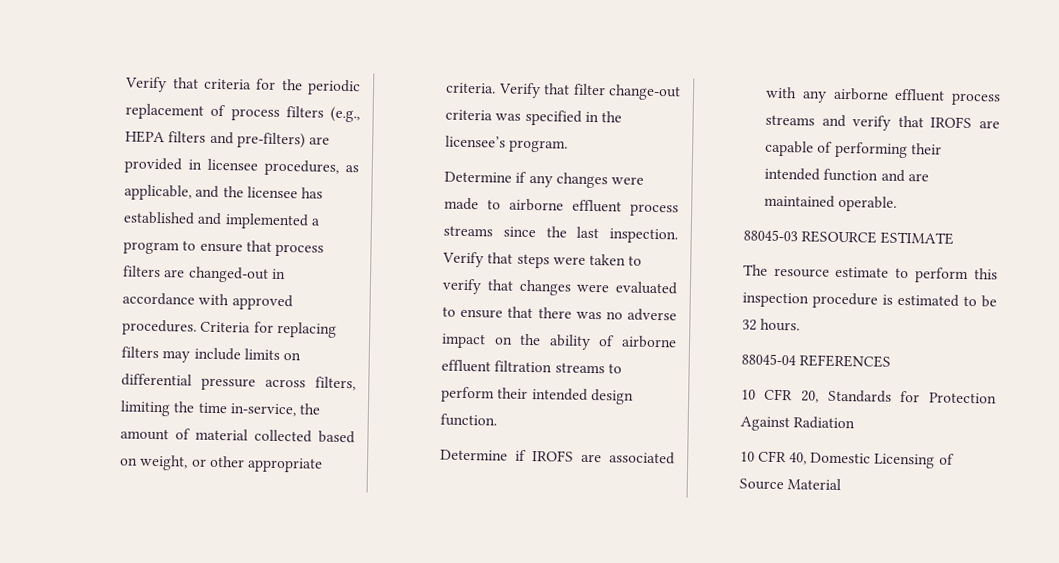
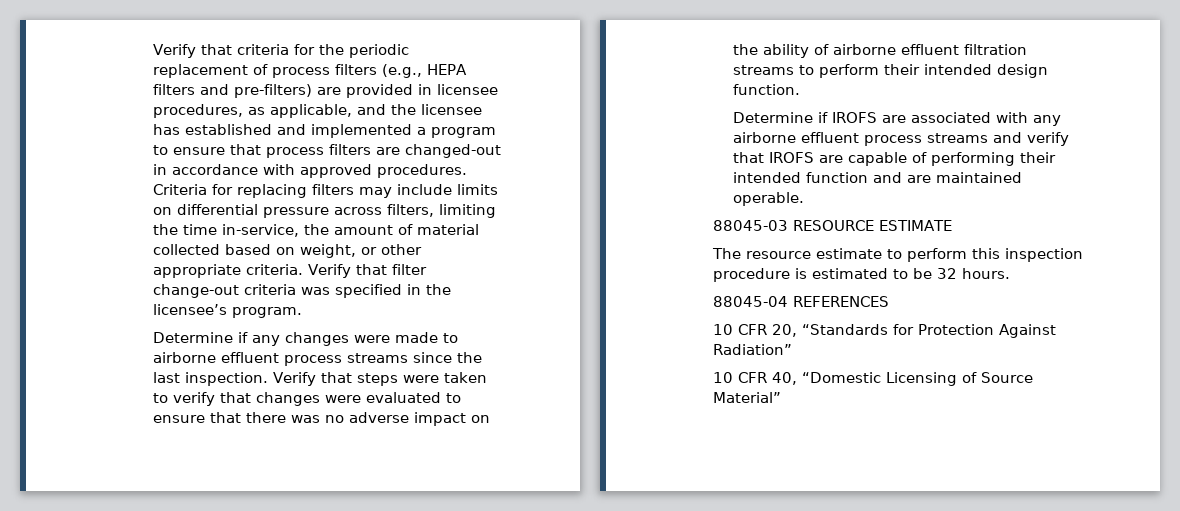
[827,389,892,403] Standards -> [802,324,889,335] “Standards
[792,416,855,430] Radiation -> [713,344,793,355] Radiation”
[810,452,872,464] Domestic -> [802,372,882,383] “Domestic
[786,478,841,491] Material -> [713,392,782,403] Material”

